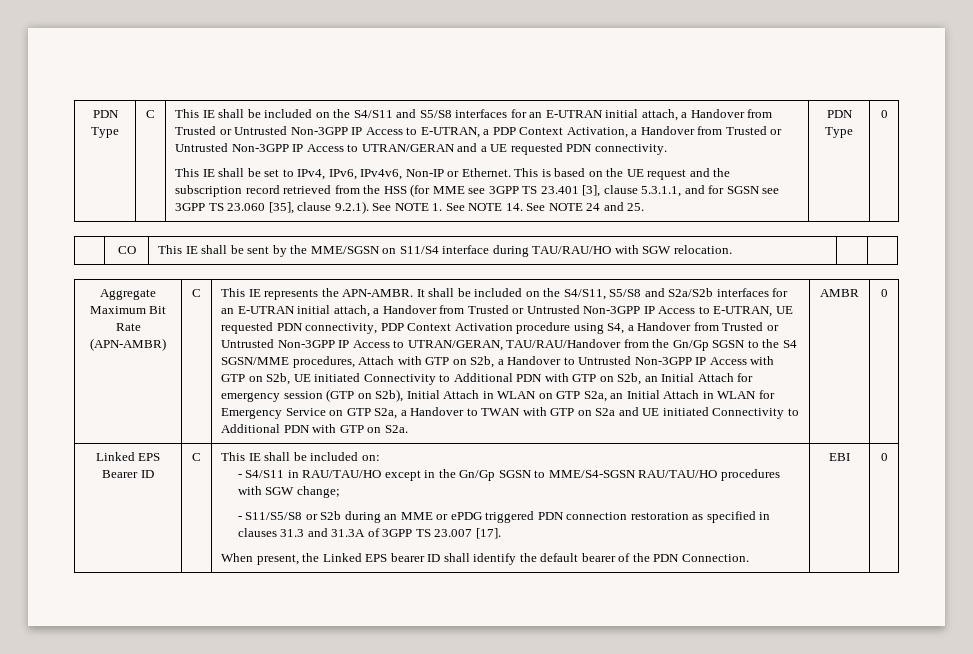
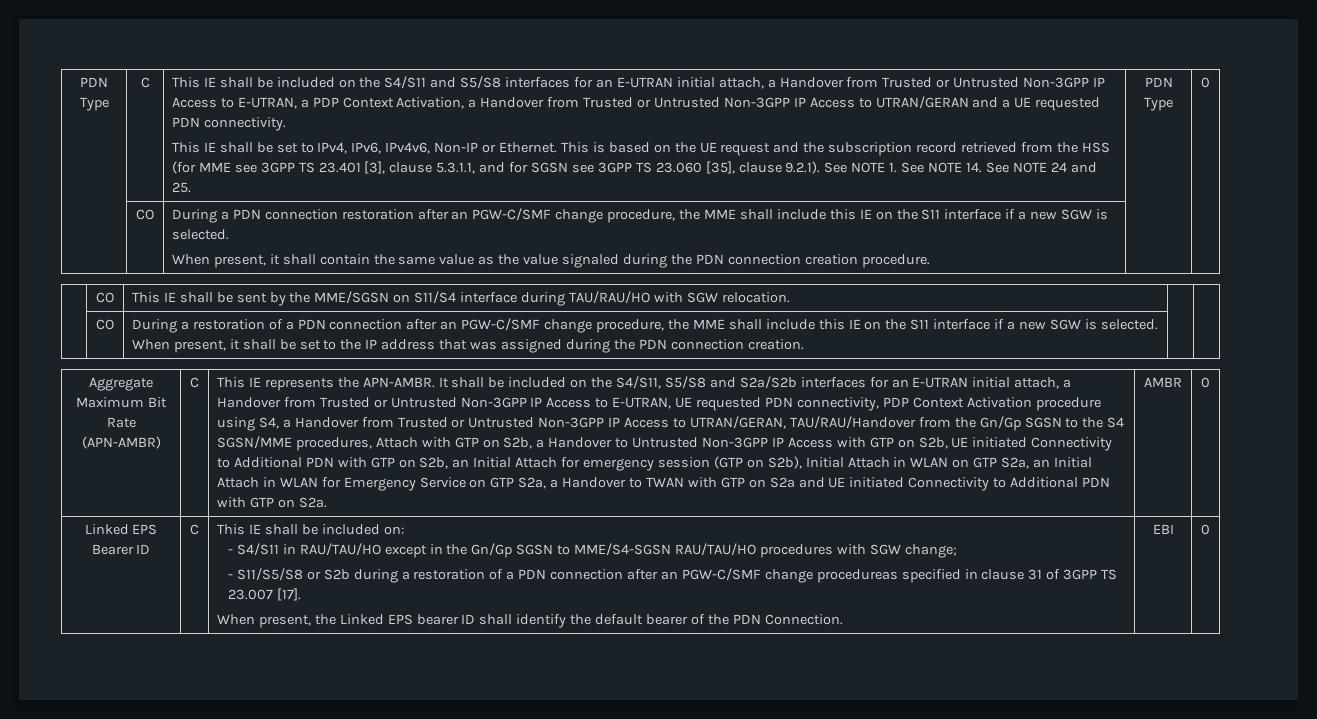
(888, 114) none -> [136,209,154,220] [171,208,1108,223] [171,229,229,240] [171,254,930,268] // | CO | During a PDN connection restoration after an PGW-C/SMF change procedure, the MME shall include this IE on the S11 interface if a new SGW is selected. // When present, it shall contain the same value as the value signaled during the PDN connection creation procedure. | |
(732, 249) none -> [96,319,114,330] [131,318,1158,333] [131,339,804,353] // | CO | During a restoration of a PDN connection after an PGW-C/SMF change procedure, the MME shall include this IE on the S11 interface if a new SGW is selected. When present, it shall be set to the IP address that was assigned during the PDN connection creation. | |
[384,511,771,523] [237,528,366,537] an MME or ePDG triggered PDN connection restoration as specified in clauses 31.3 and 31.3A -> [401,568,1043,583] a restoration of a PDN connection after an PGW-C/SMF change procedureas specified in clause 31

